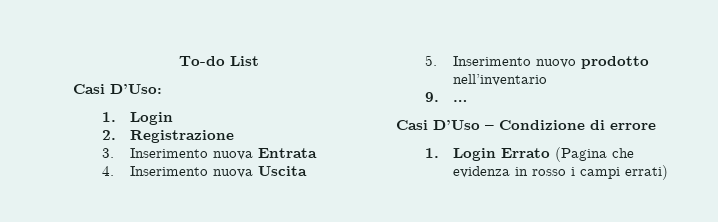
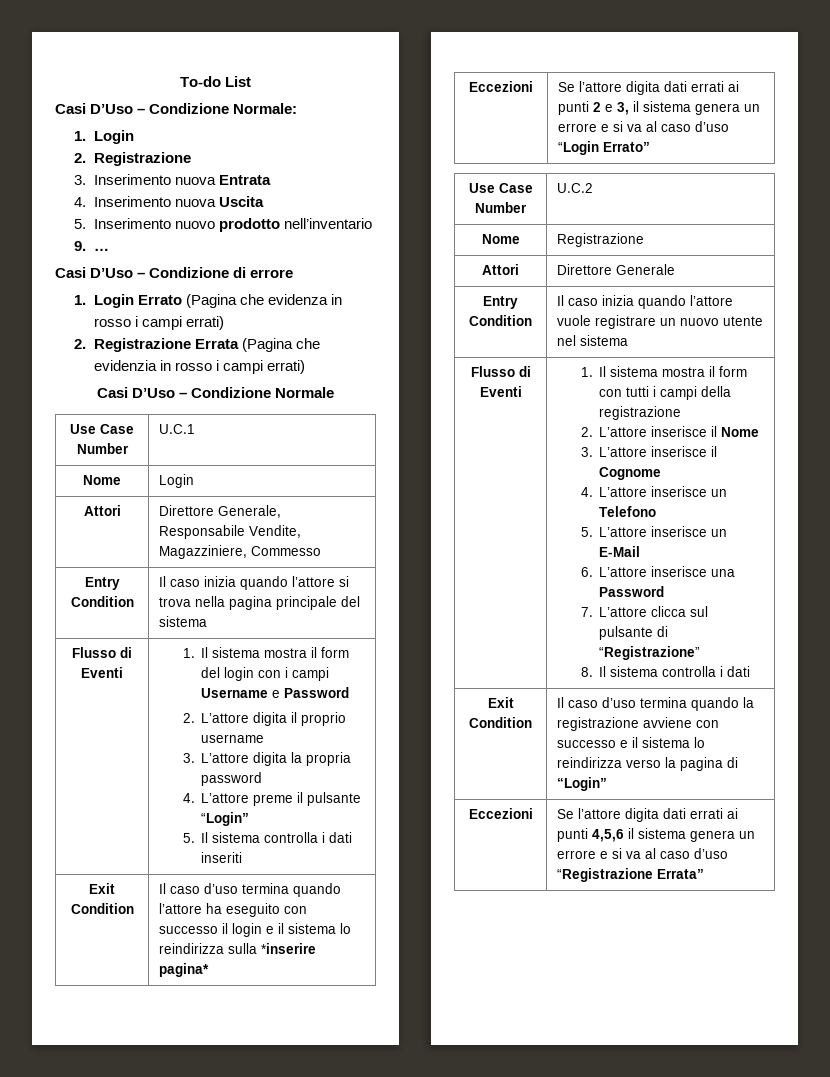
[110,84,162,94] D’Uso: -> [90,103,298,114] D’Uso – Condizione Normale:
(669, 172) none -> [74,338,321,352] [93,360,306,374] [96,387,335,398] [70,424,134,434] [76,443,129,454] [159,424,196,434] [83,475,121,485] [159,474,195,488] [83,505,121,516] [159,505,282,518] [159,525,302,539] [159,545,322,559] [84,577,120,590] [70,596,134,607] [159,576,350,590] [159,596,361,610] [159,616,208,627] [72,647,132,658] [81,667,123,678] [182,647,350,658] [201,667,330,681] [201,687,350,698] [182,712,347,726] [201,734,265,743] [182,752,352,766] [201,772,263,786] [182,792,362,806] [201,812,250,826] [182,832,353,843] [201,852,243,863] [89,883,115,894] [70,903,134,914] [159,883,342,897] [159,903,308,917] [159,923,352,937] [159,943,317,954] [159,963,210,977] [469,81,533,92] [558,81,740,95] [558,101,761,115] [558,121,730,132] [558,141,651,155] [468,183,533,193] [475,202,527,213] [557,183,594,193] [481,234,520,244] [557,233,645,247] [482,264,519,275] [557,264,676,275] [483,296,518,309] [469,315,532,326] [557,295,734,309] [557,315,764,329] [557,335,629,346] [470,366,531,377] [479,386,522,397] [580,366,748,377] [599,386,732,400] [599,406,682,420] [580,426,760,437] [580,446,718,457] [599,467,662,480] [580,486,728,497] [599,506,657,517] [580,526,728,537] [599,546,641,557] [580,566,736,577] [599,586,665,597] [580,606,709,617] [599,626,669,640] [599,646,701,660] [580,666,751,677] [487,697,514,708] [469,717,532,728] [557,697,755,711] [557,717,720,731] [557,737,706,748] [557,757,739,771] [557,777,608,791] [468,808,533,819] [557,808,739,822] [557,828,756,842] [557,848,729,859] [557,868,705,882] // 2. Registrazione Errata (Pagina che evidenzia in rosso i campi errati) // Casi D’Uso – Condizione Normale // Use Case Number | U.C.1 // Nome | Login // Attori | Direttore Generale, Responsabile Vendite, Magazziniere, Commesso // Entry Condition | Il caso inizia quando l’attore si trova nella pagina principale del sistema // Flusso di Eventi | 1. Il sistema mostra il form del login con i campi Username e Password // 2. L’attore digita il proprio username // 3. L’attore digita la propria password // 4. L’attore preme il pulsante “Login” // 5. Il sistema controlla i dati inseriti // Exit Condition | Il caso d’uso termina quando l’attore ha eseguito con successo il login e il sistema lo reindirizza sulla *inserire pagina* // Eccezioni | Se l’attore digita dati errati ai punti 2 e 3, il sistema genera un errore e si va al caso d’uso “Login Errato” // Use Case Number | U.C.2 // Nome | Registrazione // Attori | Direttore Generale // Entry Condition | Il caso inizia quando l’attore vuole registrare un nuovo utente nel sistema // Flusso di Eventi | 1. Il sistema mostra il form con tutti i campi della registrazione // 2. L’attore inserisce il Nome // 3. L’attore inserisce il Cognome // 4. L’attore inserisce un Telefono // 5. L’attore inserisce un E-Mail // 6. L’attore inserisce una Password // 7. L’attore clicca sul pulsante di “Registrazione” // 8. Il sistema controlla i dati // Exit Condition | Il caso d’uso termina quando la registrazione avviene con successo e il sistema lo reindirizza verso la pagina di “Login” // Eccezioni | Se l’attore digita dati errati ai punti 4,5,6 il sistema genera un errore e si va al caso d’uso “Registrazione Errata”

